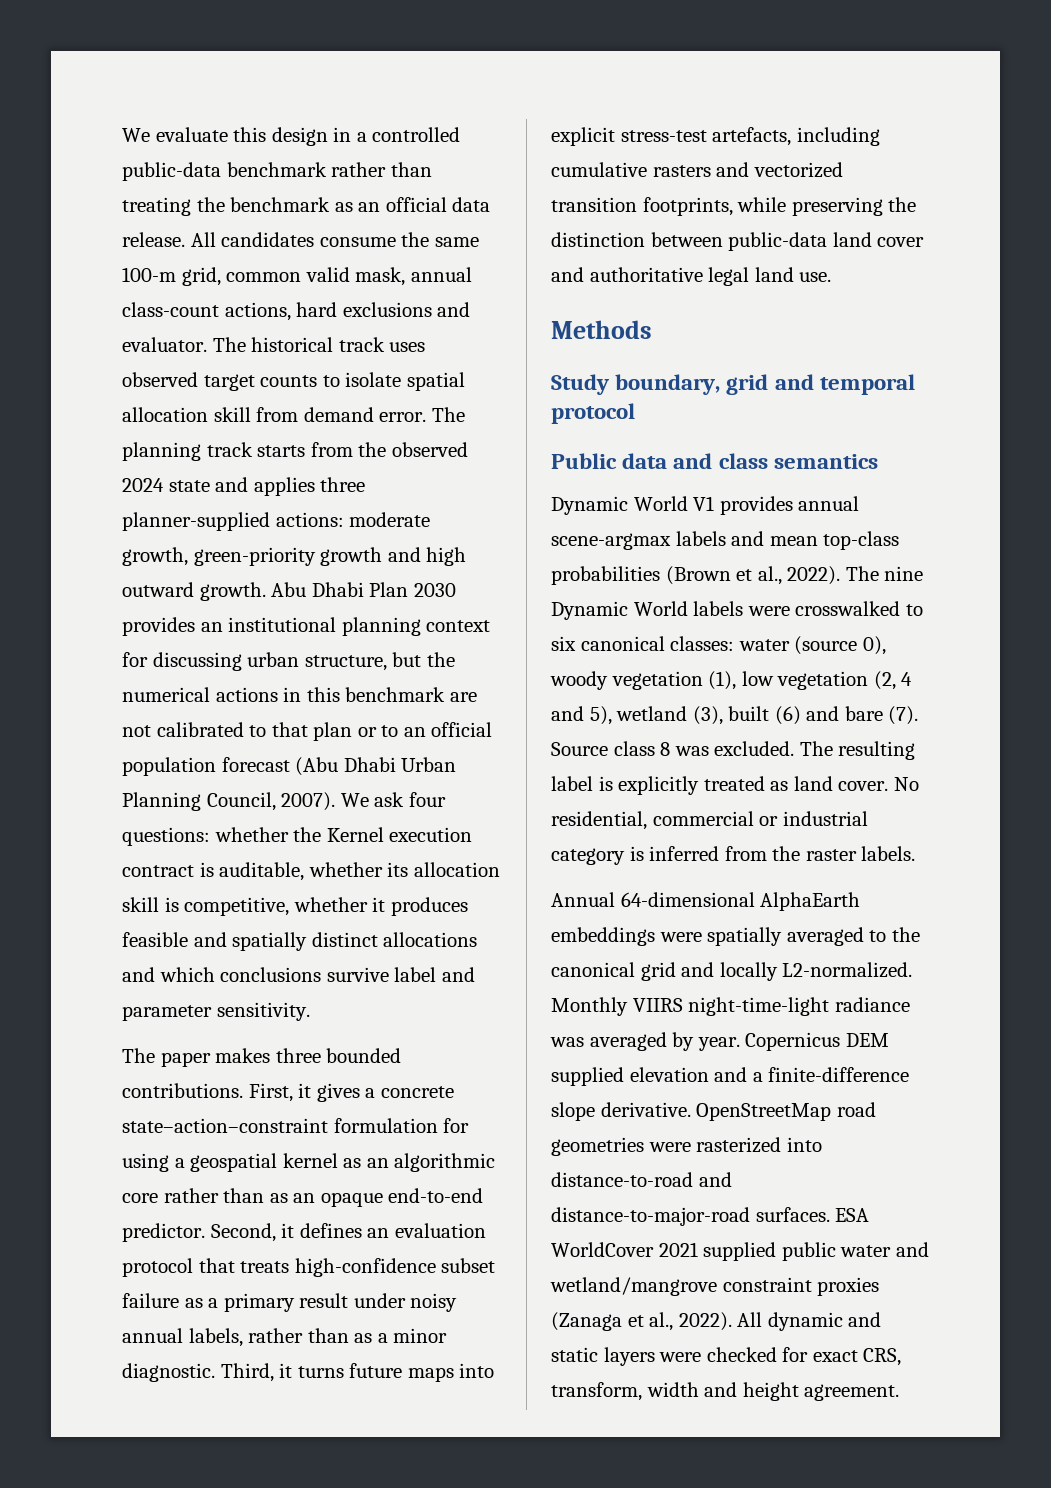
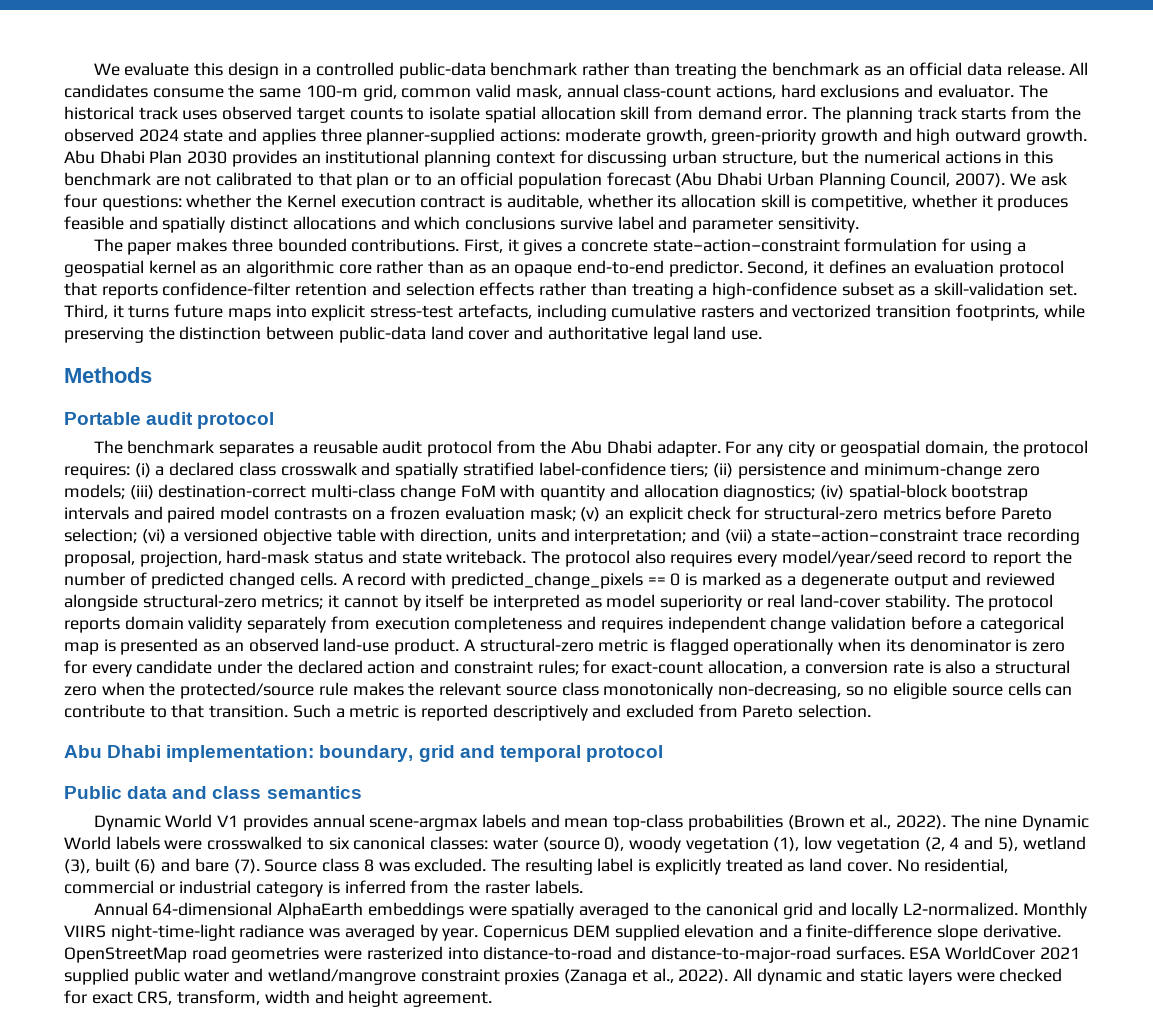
[240,1261,290,1273] treats -> [101,282,708,299] reports confidence-filter retention and selection effects rather than treating a
[122,1293,458,1312] [122,1328,448,1347] [122,1363,215,1382] failure as a primary result under noisy annual labels, rather than as a minor diagnostic. -> [898,282,1077,296] as a skill-validation set.
[551,374,609,395] Study -> [64,412,275,429] [93,440,1089,457] [64,462,1040,479] [64,484,1029,501] [64,506,1053,523] [64,528,1080,545] [64,550,1072,567] [64,572,1056,589] [64,594,1054,611] [64,616,1065,633] [64,638,1066,655] [64,660,1070,677] [64,682,1073,699] [64,704,872,721] [64,745,315,762] Portable audit protocol // The benchmark separates a reusable audit protocol from the Abu Dhabi adapter. For any city or geospatial domain, the protocol requires: (i) a declared class crosswalk and spatially stratified label-confidence tiers; (ii) persistence and minimum-change zero models; (iii) destination-correct multi-class change FoM with quantity and allocation diagnostics; (iv) spatial-block bootstrap intervals and paired model contrasts on a frozen evaluation mask; (v) an explicit check for structural-zero metrics before Pareto selection; (vi) a versioned objective table with direction, units and interpretation; and (vii) a state–action–constraint trace recording proposal, projection, hard-mask status and state writeback. The protocol also requires every model/year/seed record to report the number of predicted changed cells. A record with predicted_change_pixels == 0 is marked as a degenerate output and reviewed alongside structural-zero metrics; it cannot by itself be interpreted as model superiority or real land-cover stability. The protocol reports domain validity separately from execution completeness and requires independent change validation before a categorical map is presented as an observed land-use product. A structural-zero metric is flagged operationally when its denominator is zero for every candidate under the declared action and constraint rules; for exact-count allocation, a conversion rate is also a structural zero when the protected/source rule makes the relevant source class monotonically non-decreasing, so no eligible source cells can contribute to that transition. Such a metric is reported descriptively and excluded from Pareto selection. // Abu Dhabi implementation:

